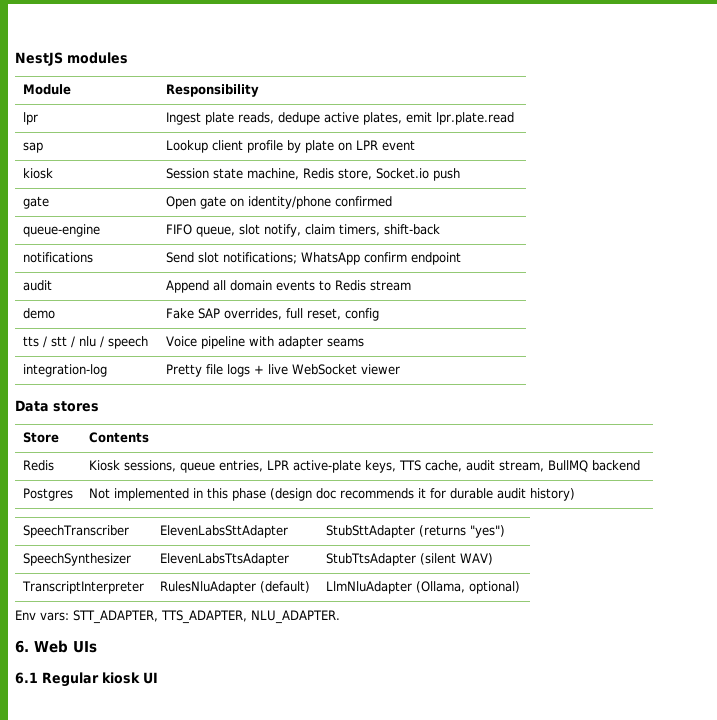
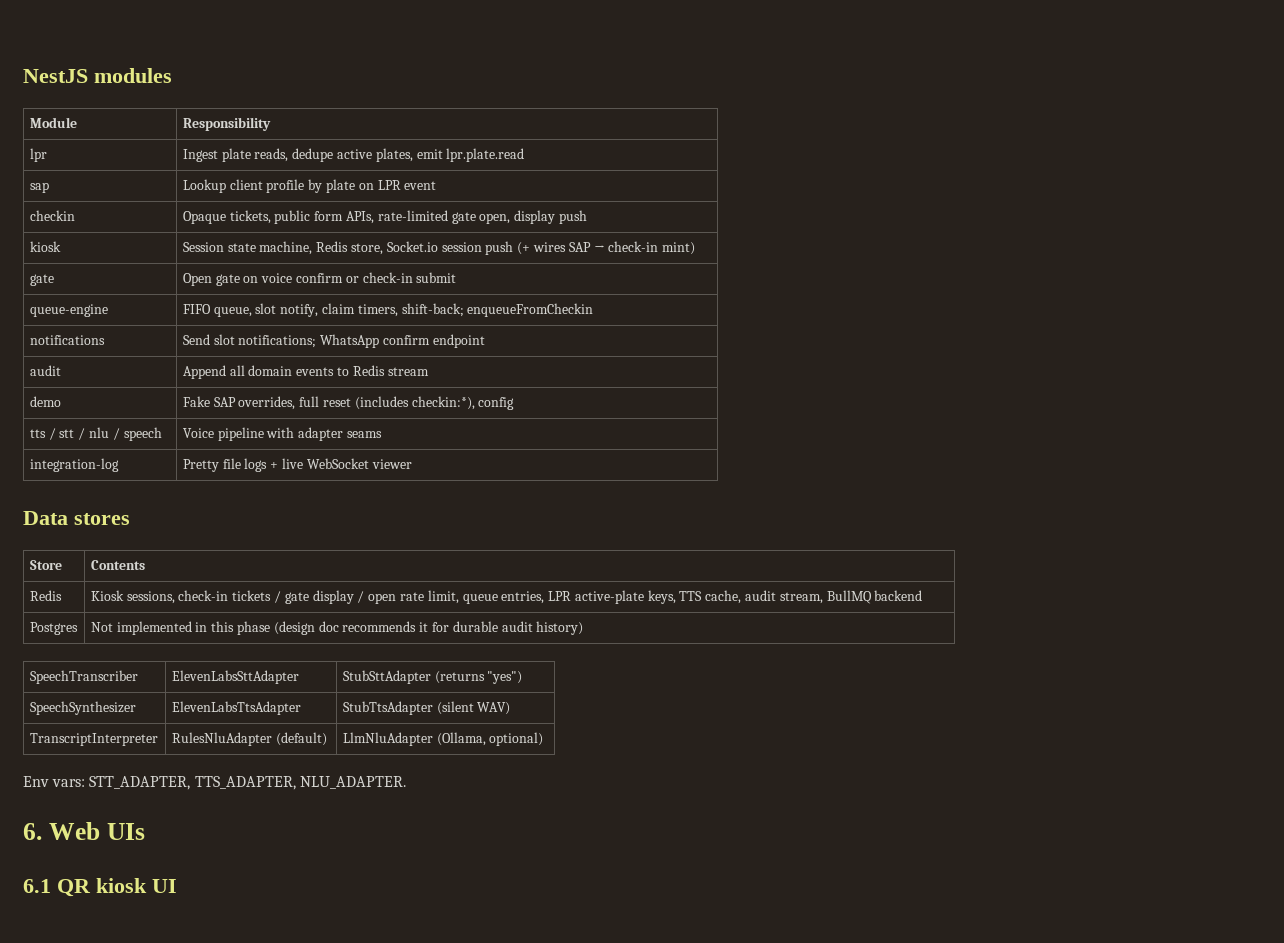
(415, 145) none -> [29,210,75,221] [182,210,587,224] // checkin | Opaque tickets, public form APIs, rate-limited gate open, display push
[432,168,460,181] push -> [441,241,696,255] session push (+ wires SAP → check-in mint)
[247,196,392,209] identity/phone confirmed -> [261,272,457,283] voice confirm or check-in submit
[383,224,440,235] shift-back -> [401,303,594,317] shift-back; enqueueFromCheckin
[306,308,341,320] reset, -> [323,396,475,410] reset (includes checkin:*),
(176, 466) none -> [178,590,459,604] check-in tickets / gate display / open rate limit,
[42,672,99,687] Regular -> [57,879,91,897] QR

